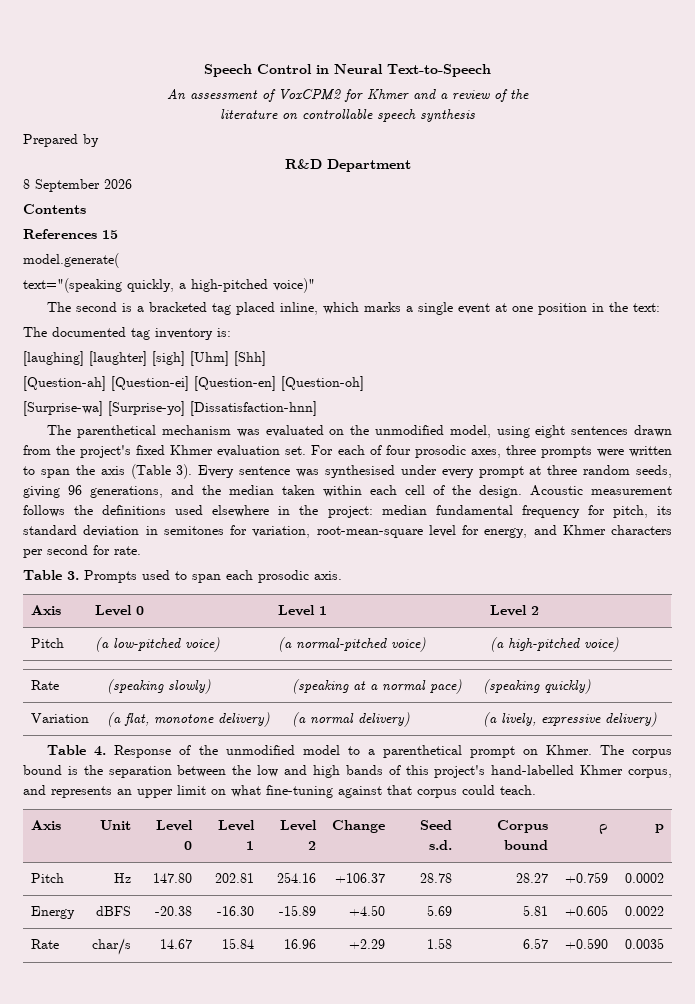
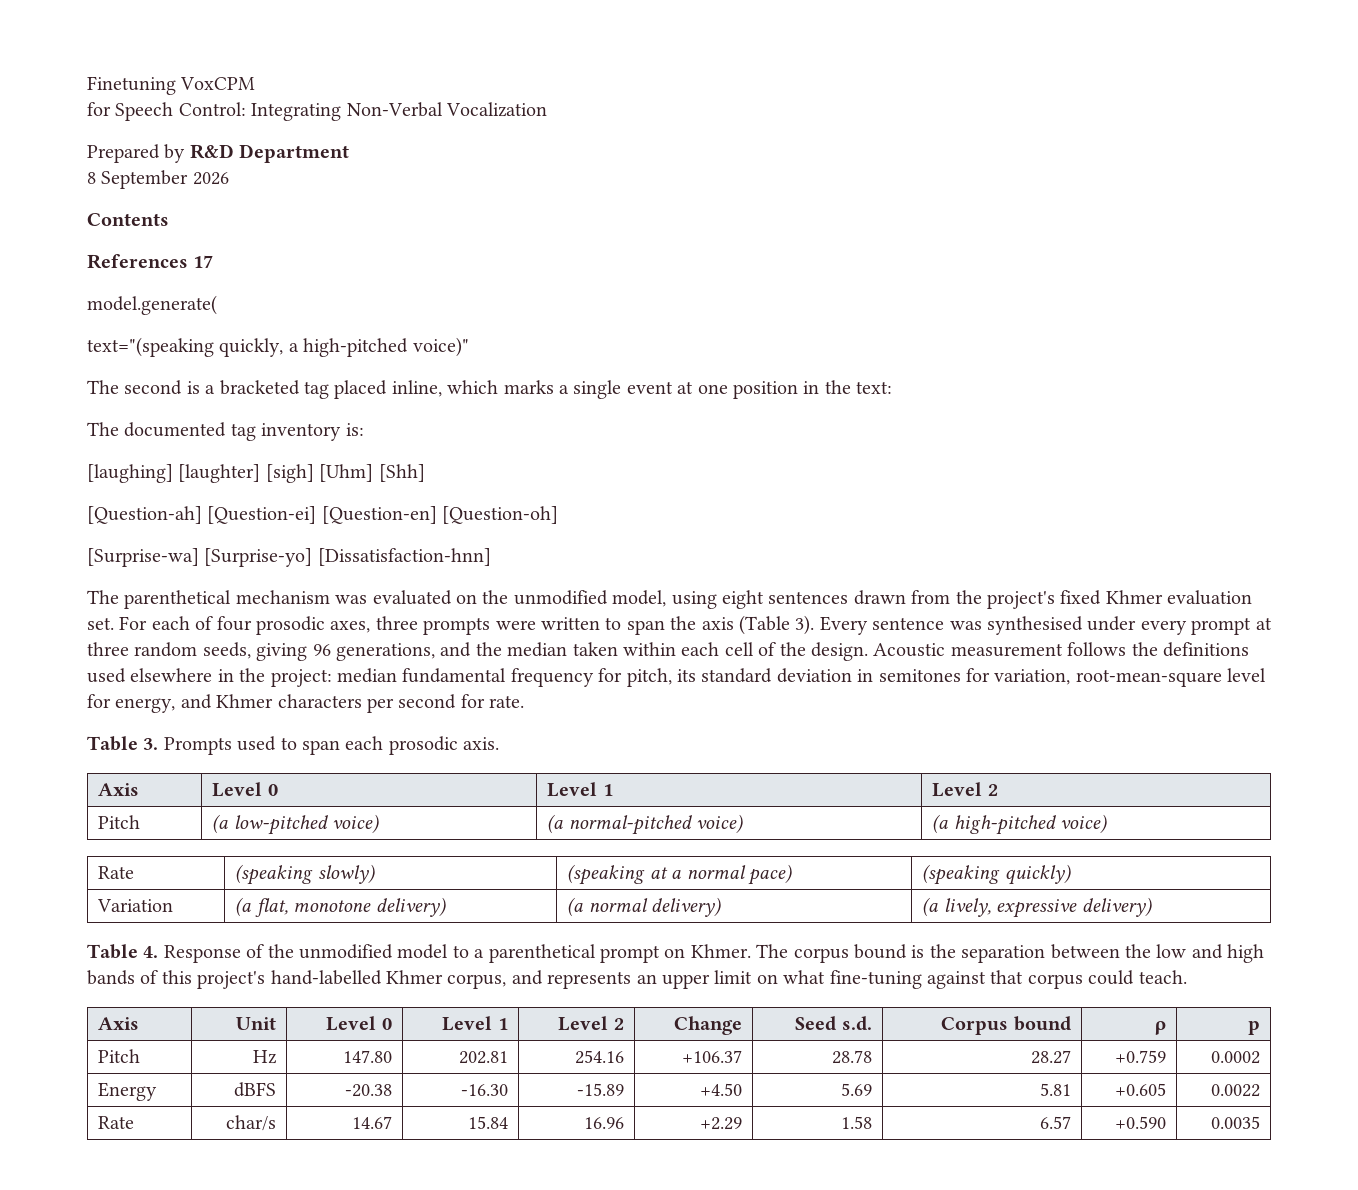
[204,64,491,77] [167,89,529,102] [220,109,475,122] Speech Control in Neural Text-to-Speech // An assessment of VoxCPM2 for Khmer and a review of the // literature on controllable speech synthesis -> [87,76,256,95] [87,102,547,121] Finetuning VoxCPM // for Speech Control: Integrating Non-Verbal Vocalization
(99, 140) // -> (186, 153) none
[102,230,118,239] 15 -> [193,255,214,268] 17

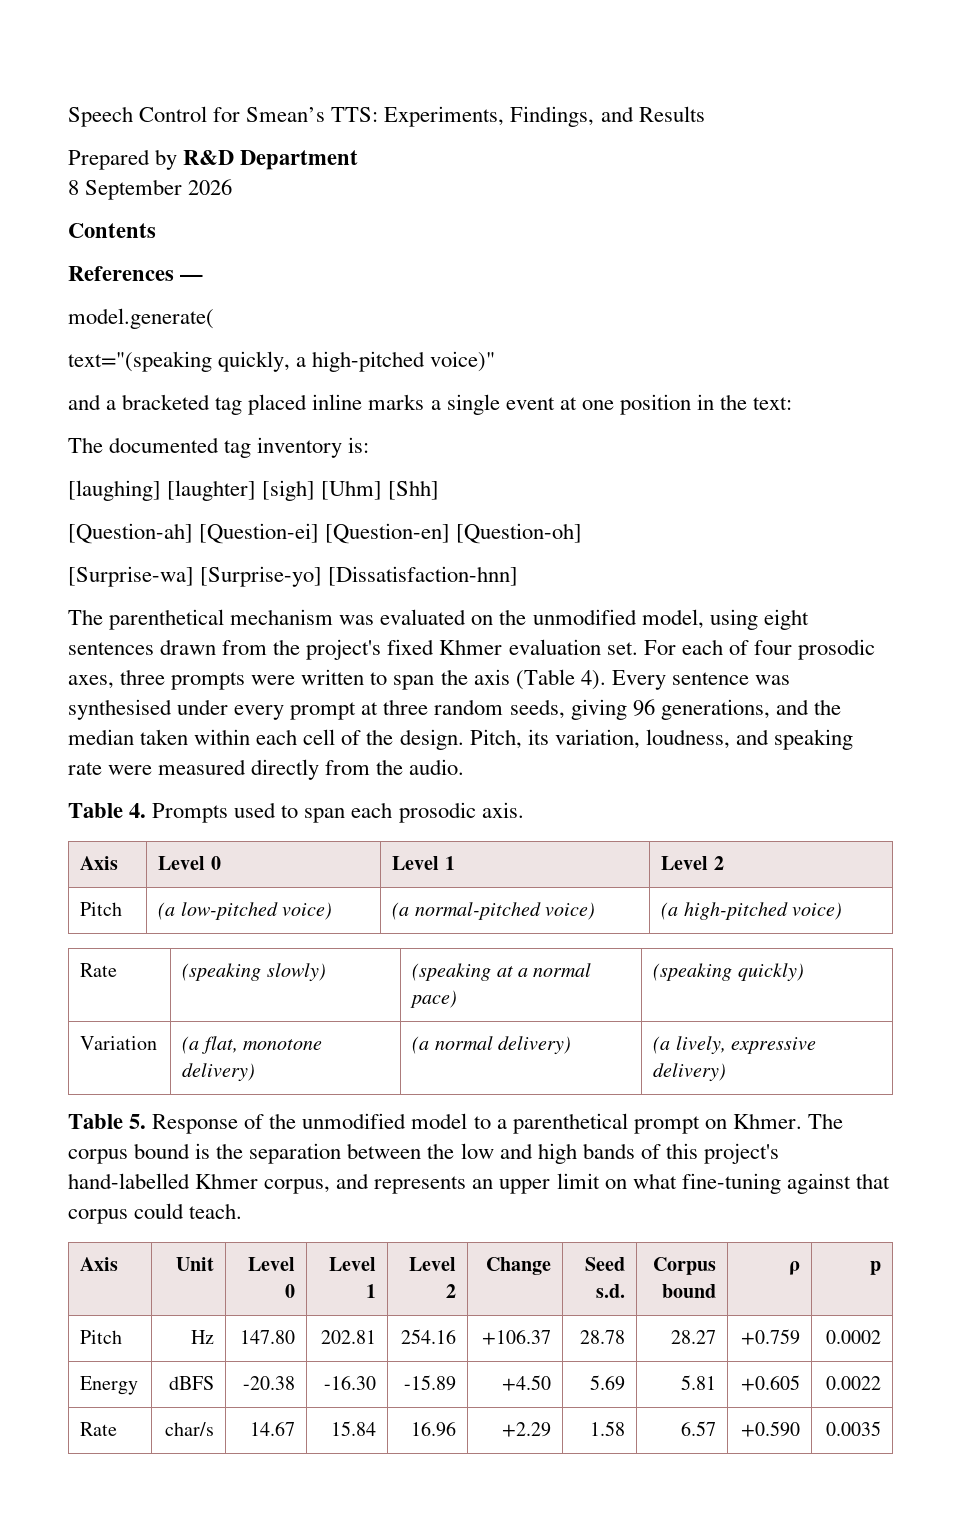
[87,76,256,95] [87,102,547,121] Finetuning VoxCPM // for Speech Control: Integrating Non-Verbal Vocalization -> [68,106,705,127] Speech Control for Smean’s TTS: Experiments, Findings, and Results
[193,255,214,268] 17 -> [180,274,204,281] —
[87,380,200,395] The second is -> [68,394,101,410] and
[391,380,499,397] inline, which -> [312,394,363,410] inline
[795,615,815,635] 3). -> [580,670,606,690] 4).
[873,642,1249,657] [87,668,1267,687] [87,694,525,713] [87,736,159,751] Acoustic measurement follows the definitions used elsewhere in the project: median fundamental frequency for pitch, its standard deviation in semitones for variation, root-mean-square level for energy, and Khmer characters per second for rate. // Table 3. -> [469,729,853,750] [68,759,465,780] [68,803,147,818] Pitch, its variation, loudness, and speaking rate were measured directly from the audio. // Table 4.
[143,946,159,958] 4. -> [129,1114,147,1129] 5.

